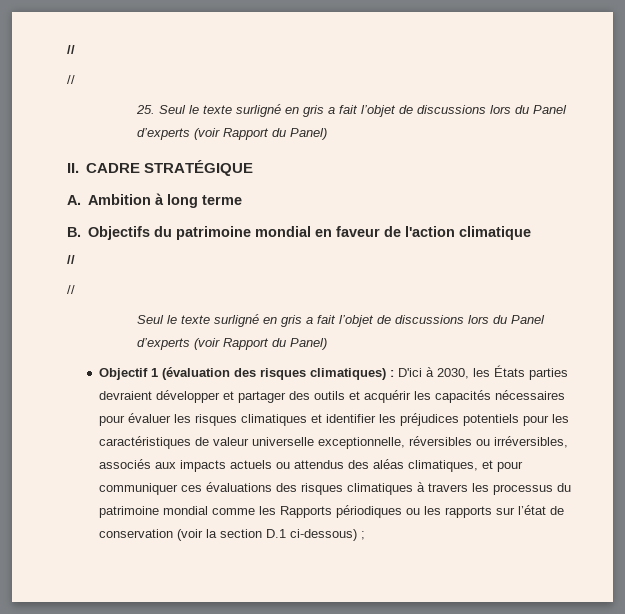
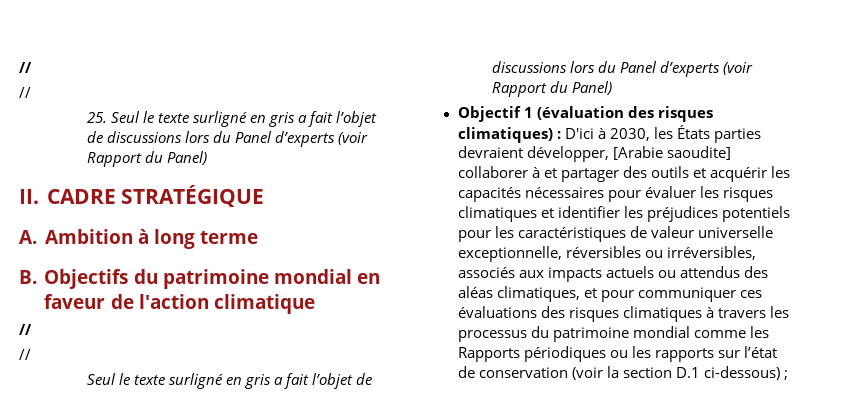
[155,390,220,403] développer -> [526,146,731,162] [457,166,540,178] développer, [Arabie saoudite] collaborer à

